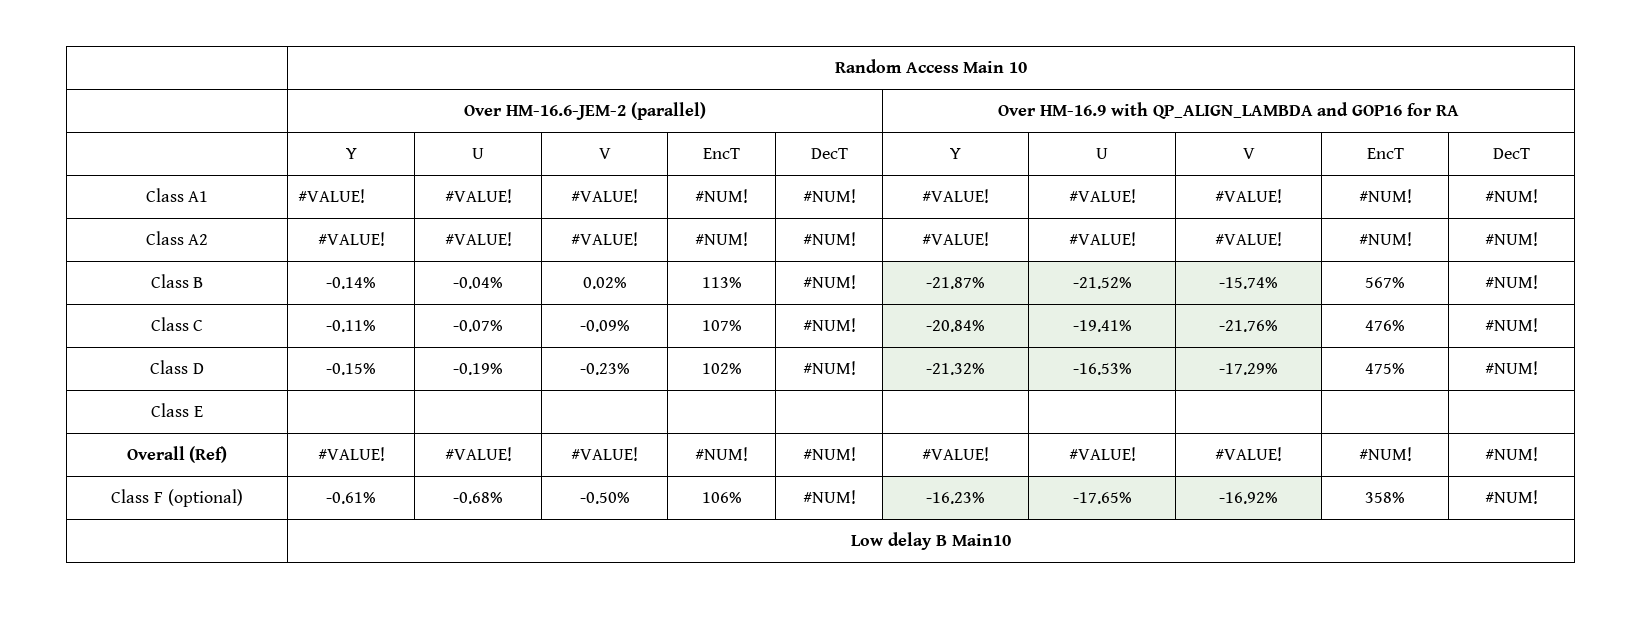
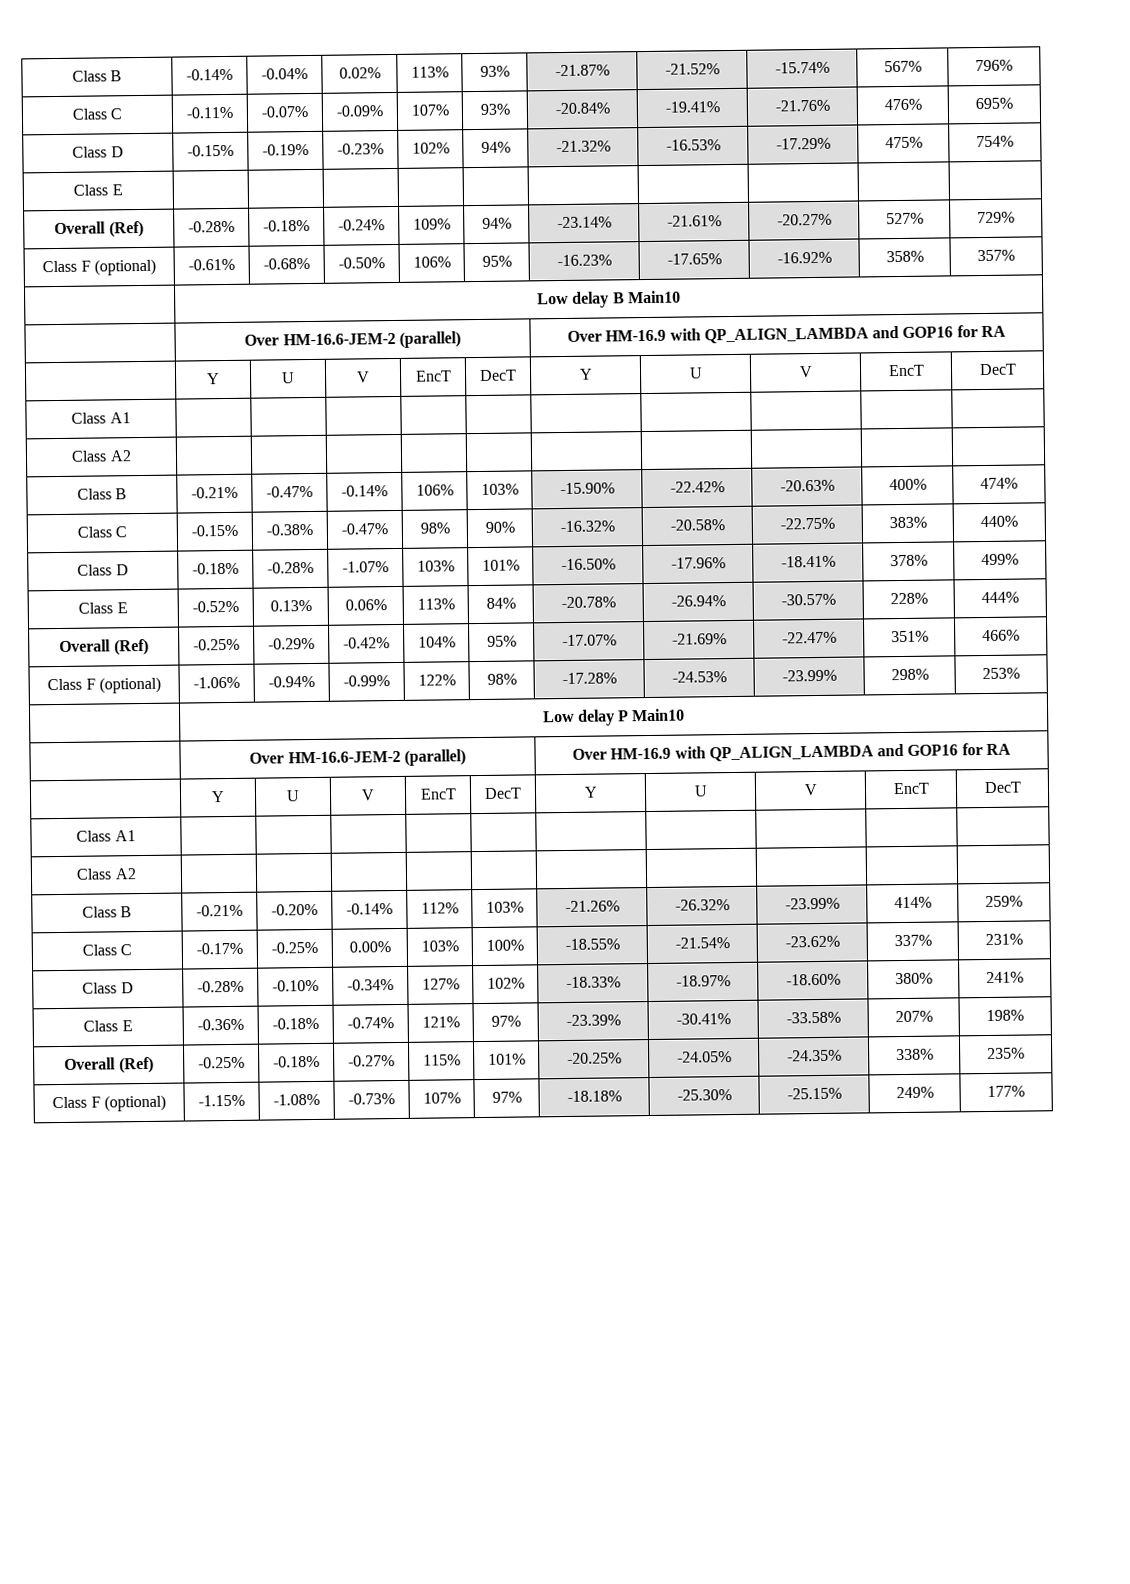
[834,59,1028,73] | Random Access Main 10 -> [71,70,123,82] [186,68,233,81] [261,68,308,80] [338,67,381,79] [410,66,449,78] [479,65,510,77] [554,64,610,77] [664,63,720,75] [774,61,830,74] [883,60,922,73] [975,59,1013,72] [71,108,123,120] [186,106,233,119] [261,106,308,118] [336,105,383,117] [410,104,449,116] [479,103,510,115] [554,102,610,115] [664,101,720,113] [774,99,830,112] [883,98,922,111] [975,97,1013,110] [72,146,124,158] [187,144,234,157] [262,144,309,156] [337,143,384,155] [411,142,450,154] [480,141,511,153] [555,140,611,153] [665,139,721,151] [775,137,831,150] [884,136,923,149] [976,135,1014,148] [73,184,123,196] [54,220,144,238] [188,220,235,233] [263,219,310,232] [338,219,385,231] [412,218,451,230] [481,217,512,229] [556,216,612,229] [666,215,722,227] [776,213,832,226] [885,212,924,225] [977,211,1015,224] [42,258,156,276] [188,258,235,271] [263,257,310,270] [338,257,385,269] [412,256,451,268] [481,255,512,267] [556,254,612,267] [666,253,722,265] [776,251,832,264] [885,250,924,263] [977,249,1015,262] [537,290,681,308] Class B | -0.14% | -0.04% | 0.02% | 113% | 93% | -21.87% | -21.52% | -15.74% | 567% | 796% // Class C | -0.11% | -0.07% | -0.09% | 107% | 93% | -20.84% | -19.41% | -21.76% | 476% | 695% // Class D | -0.15% | -0.19% | -0.23% | 102% | 94% | -21.32% | -16.53% | -17.29% | 475% | 754% // Class E | | | | | | | | | | // Overall (Ref) | -0.28% | -0.18% | -0.24% | 109% | 94% | -23.14% | -21.61% | -20.27% | 527% | 729% // Class F (optional) | -0.61% | -0.68% | -0.50% | 106% | 95% | -16.23% | -17.65% | -16.92% | 358% | 357% // | Low delay B Main10
[298,189,366,203] [444,189,512,203] [571,189,638,203] [695,189,748,203] [802,189,856,203] [922,189,989,203] [1068,189,1136,203] [1215,189,1282,203] [1358,189,1412,203] [1485,189,1538,203] [145,231,209,245] [317,232,385,246] [444,232,512,246] [571,232,638,246] [695,232,748,246] [802,232,856,246] [922,232,989,246] [1068,232,1136,246] [1215,232,1282,246] [1358,232,1412,246] [1485,232,1538,246] [150,274,204,288] [326,277,376,289] [453,277,504,289] [582,277,627,289] [701,277,742,288] [802,275,856,289] [926,277,985,289] [1072,277,1132,289] [1219,277,1278,289] [1365,277,1405,288] [1485,275,1538,289] [150,317,204,331] [326,320,376,332] [453,320,504,332] [579,320,630,332] [701,320,742,331] [802,318,856,332] [926,320,985,332] [1072,320,1132,332] [1219,320,1278,332] [1365,320,1405,331] [1485,318,1538,332] [150,360,204,374] [326,363,376,375] [453,363,504,375] [579,363,630,375] [701,363,742,374] [802,361,856,375] [926,363,985,375] [1072,363,1132,375] [1219,363,1278,375] [1365,363,1405,374] [1485,361,1538,375] [151,403,203,417] [126,446,228,463] [317,447,385,461] [444,447,512,461] [571,447,638,461] [695,447,748,461] [802,447,856,461] [922,447,989,461] [1068,447,1136,461] [1215,447,1282,461] [1358,447,1412,461] [1485,447,1538,461] [111,489,243,507] [326,492,376,504] [453,492,504,504] [579,492,630,504] [701,492,742,503] [802,490,856,504] [926,492,985,504] [1072,492,1132,504] [1219,492,1278,504] [1365,492,1405,503] [1485,490,1538,504] [851,532,1011,550] #VALUE! | #VALUE! | #VALUE! | #NUM! | #NUM! | #VALUE! | #VALUE! | #VALUE! | #NUM! | #NUM! // Class A2 | #VALUE! | #VALUE! | #VALUE! | #NUM! | #NUM! | #VALUE! | #VALUE! | #VALUE! | #NUM! | #NUM! // Class B | -0.14% | -0.04% | 0.02% | 113% | #NUM! | -21.87% | -21.52% | -15.74% | 567% | #NUM! // Class C | -0.11% | -0.07% | -0.09% | 107% | #NUM! | -20.84% | -19.41% | -21.76% | 476% | #NUM! // Class D | -0.15% | -0.19% | -0.23% | 102% | #NUM! | -21.32% | -16.53% | -17.29% | 475% | #NUM! // Class E | | | | | | | | | | // Overall (Ref) | #VALUE! | #VALUE! | #VALUE! | #NUM! | #NUM! | #VALUE! | #VALUE! | #VALUE! | #NUM! | #NUM! // Class F (optional) | -0.61% | -0.68% | -0.50% | 106% | #NUM! | -16.23% | -17.65% | -16.92% | 358% | #NUM! // | Low delay B Main10 -> [71,450,132,462] [76,488,128,500] [191,486,238,499] [266,485,313,498] [341,485,388,497] [415,484,454,496] [480,483,519,495] [559,482,615,495] [669,481,725,493] [779,479,835,492] [888,478,927,491] [980,477,1018,490] [76,526,128,538] [191,524,238,537] [266,523,313,536] [341,523,388,535] [419,522,450,534] [484,521,515,533] [559,520,615,533] [669,519,725,531] [779,517,835,530] [888,516,927,529] [980,515,1018,528] [77,564,129,576] [192,562,239,575] [267,561,314,574] [342,561,389,573] [416,560,455,572] [481,559,520,571] [560,558,616,571] [670,557,726,569] [780,555,836,568] [889,554,928,567] [981,553,1019,566] [78,602,128,614] [192,600,239,613] [269,599,312,612] [344,599,387,611] [416,598,455,610] [485,597,516,609] [560,596,616,609] [670,595,726,607] [780,593,836,606] [889,592,928,605] [981,591,1019,604] [59,638,149,656] [193,638,240,651] [268,637,315,650] [343,637,390,649] [417,636,456,648] [486,635,517,647] [561,634,617,647] [671,633,727,645] [781,631,837,644] [890,630,929,643] [982,629,1020,642] [47,676,161,694] [193,676,240,689] [268,675,315,688] [343,675,390,687] [417,674,456,686] [486,673,517,685] [561,672,617,685] [671,671,727,683] [781,669,837,682] [890,668,929,681] [982,667,1020,680] [542,708,686,726] [249,749,466,766] [571,743,1012,762] [211,791,225,803] [286,790,300,802] [361,789,375,801] [419,788,457,800] [484,787,522,799] [583,786,598,798] [693,785,708,797] [803,784,818,796] [892,782,930,795] [983,781,1022,794] [76,830,136,842] [76,868,137,880] [81,906,133,918] [196,904,243,917] [271,903,318,916] [346,903,393,915] [420,902,459,914] [485,901,524,913] [564,900,620,913] [674,899,730,911] [784,897,840,910] [893,896,932,909] [985,895,1023,908] [81,944,133,956] [196,942,243,955] [271,941,318,954] [348,941,391,953] [420,940,459,952] [485,939,524,951] [564,938,620,951] [674,937,730,949] [784,935,840,948] [893,934,932,947] [985,933,1023,946] [82,982,134,994] [197,980,244,993] [272,979,319,992] [347,979,394,991] [421,978,460,990] [486,977,525,989] [565,976,621,989] [675,975,731,987] [785,973,841,986] [894,972,933,985] [986,971,1024,984] [83,1020,133,1032] [197,1018,244,1031] [272,1017,319,1030] [347,1017,394,1029] [421,1016,460,1028] [490,1015,521,1027] [565,1014,621,1027] [675,1013,731,1025] [785,1011,841,1024] [894,1010,933,1023] [986,1009,1024,1022] [64,1056,154,1074] [198,1056,245,1069] [273,1055,320,1068] [348,1055,395,1067] [422,1054,461,1066] [487,1053,526,1065] [566,1052,622,1065] [676,1051,732,1063] [786,1049,842,1062] [895,1048,934,1061] [987,1047,1025,1060] [52,1094,166,1112] [198,1094,245,1107] [273,1093,320,1106] [348,1093,395,1105] [422,1092,461,1104] [491,1091,522,1103] [566,1090,622,1103] [676,1089,732,1101] [786,1087,842,1100] [895,1086,934,1099] [987,1085,1025,1098] | | | | | | | | | // Class A2 | | | | | | | | | | // Class B | -0.21% | -0.47% | -0.14% | 106% | 103% | -15.90% | -22.42% | -20.63% | 400% | 474% // Class C | -0.15% | -0.38% | -0.47% | 98% | 90% | -16.32% | -20.58% | -22.75% | 383% | 440% // Class D | -0.18% | -0.28% | -1.07% | 103% | 101% | -16.50% | -17.96% | -18.41% | 378% | 499% // Class E | -0.52% | 0.13% | 0.06% | 113% | 84% | -20.78% | -26.94% | -30.57% | 228% | 444% // Overall (Ref) | -0.25% | -0.29% | -0.42% | 104% | 95% | -17.07% | -21.69% | -22.47% | 351% | 466% // Class F (optional) | -1.06% | -0.94% | -0.99% | 122% | 98% | -17.28% | -24.53% | -23.99% | 298% | 253% // | Low delay P Main10 // | Over HM-16.6-JEM-2 (parallel) | Over HM-16.9 with QP_ALIGN_LAMBDA and GOP16 for RA // | Y | U | V | EncT | DecT | Y | U | V | EncT | DecT // Class A1 | | | | | | | | | | // Class A2 | | | | | | | | | | // Class B | -0.21% | -0.20% | -0.14% | 112% | 103% | -21.26% | -26.32% | -23.99% | 414% | 259% // Class C | -0.17% | -0.25% | 0.00% | 103% | 100% | -18.55% | -21.54% | -23.62% | 337% | 231% // Class D | -0.28% | -0.10% | -0.34% | 127% | 102% | -18.33% | -18.97% | -18.60% | 380% | 241% // Class E | -0.36% | -0.18% | -0.74% | 121% | 97% | -23.39% | -30.41% | -33.58% | 207% | 198% // Overall (Ref) | -0.25% | -0.18% | -0.27% | 115% | 101% | -20.25% | -24.05% | -24.35% | 338% | 235% // Class F (optional) | -1.15% | -1.08% | -0.73% | 107% | 97% | -18.18% | -25.30% | -25.15% | 249% | 177%

